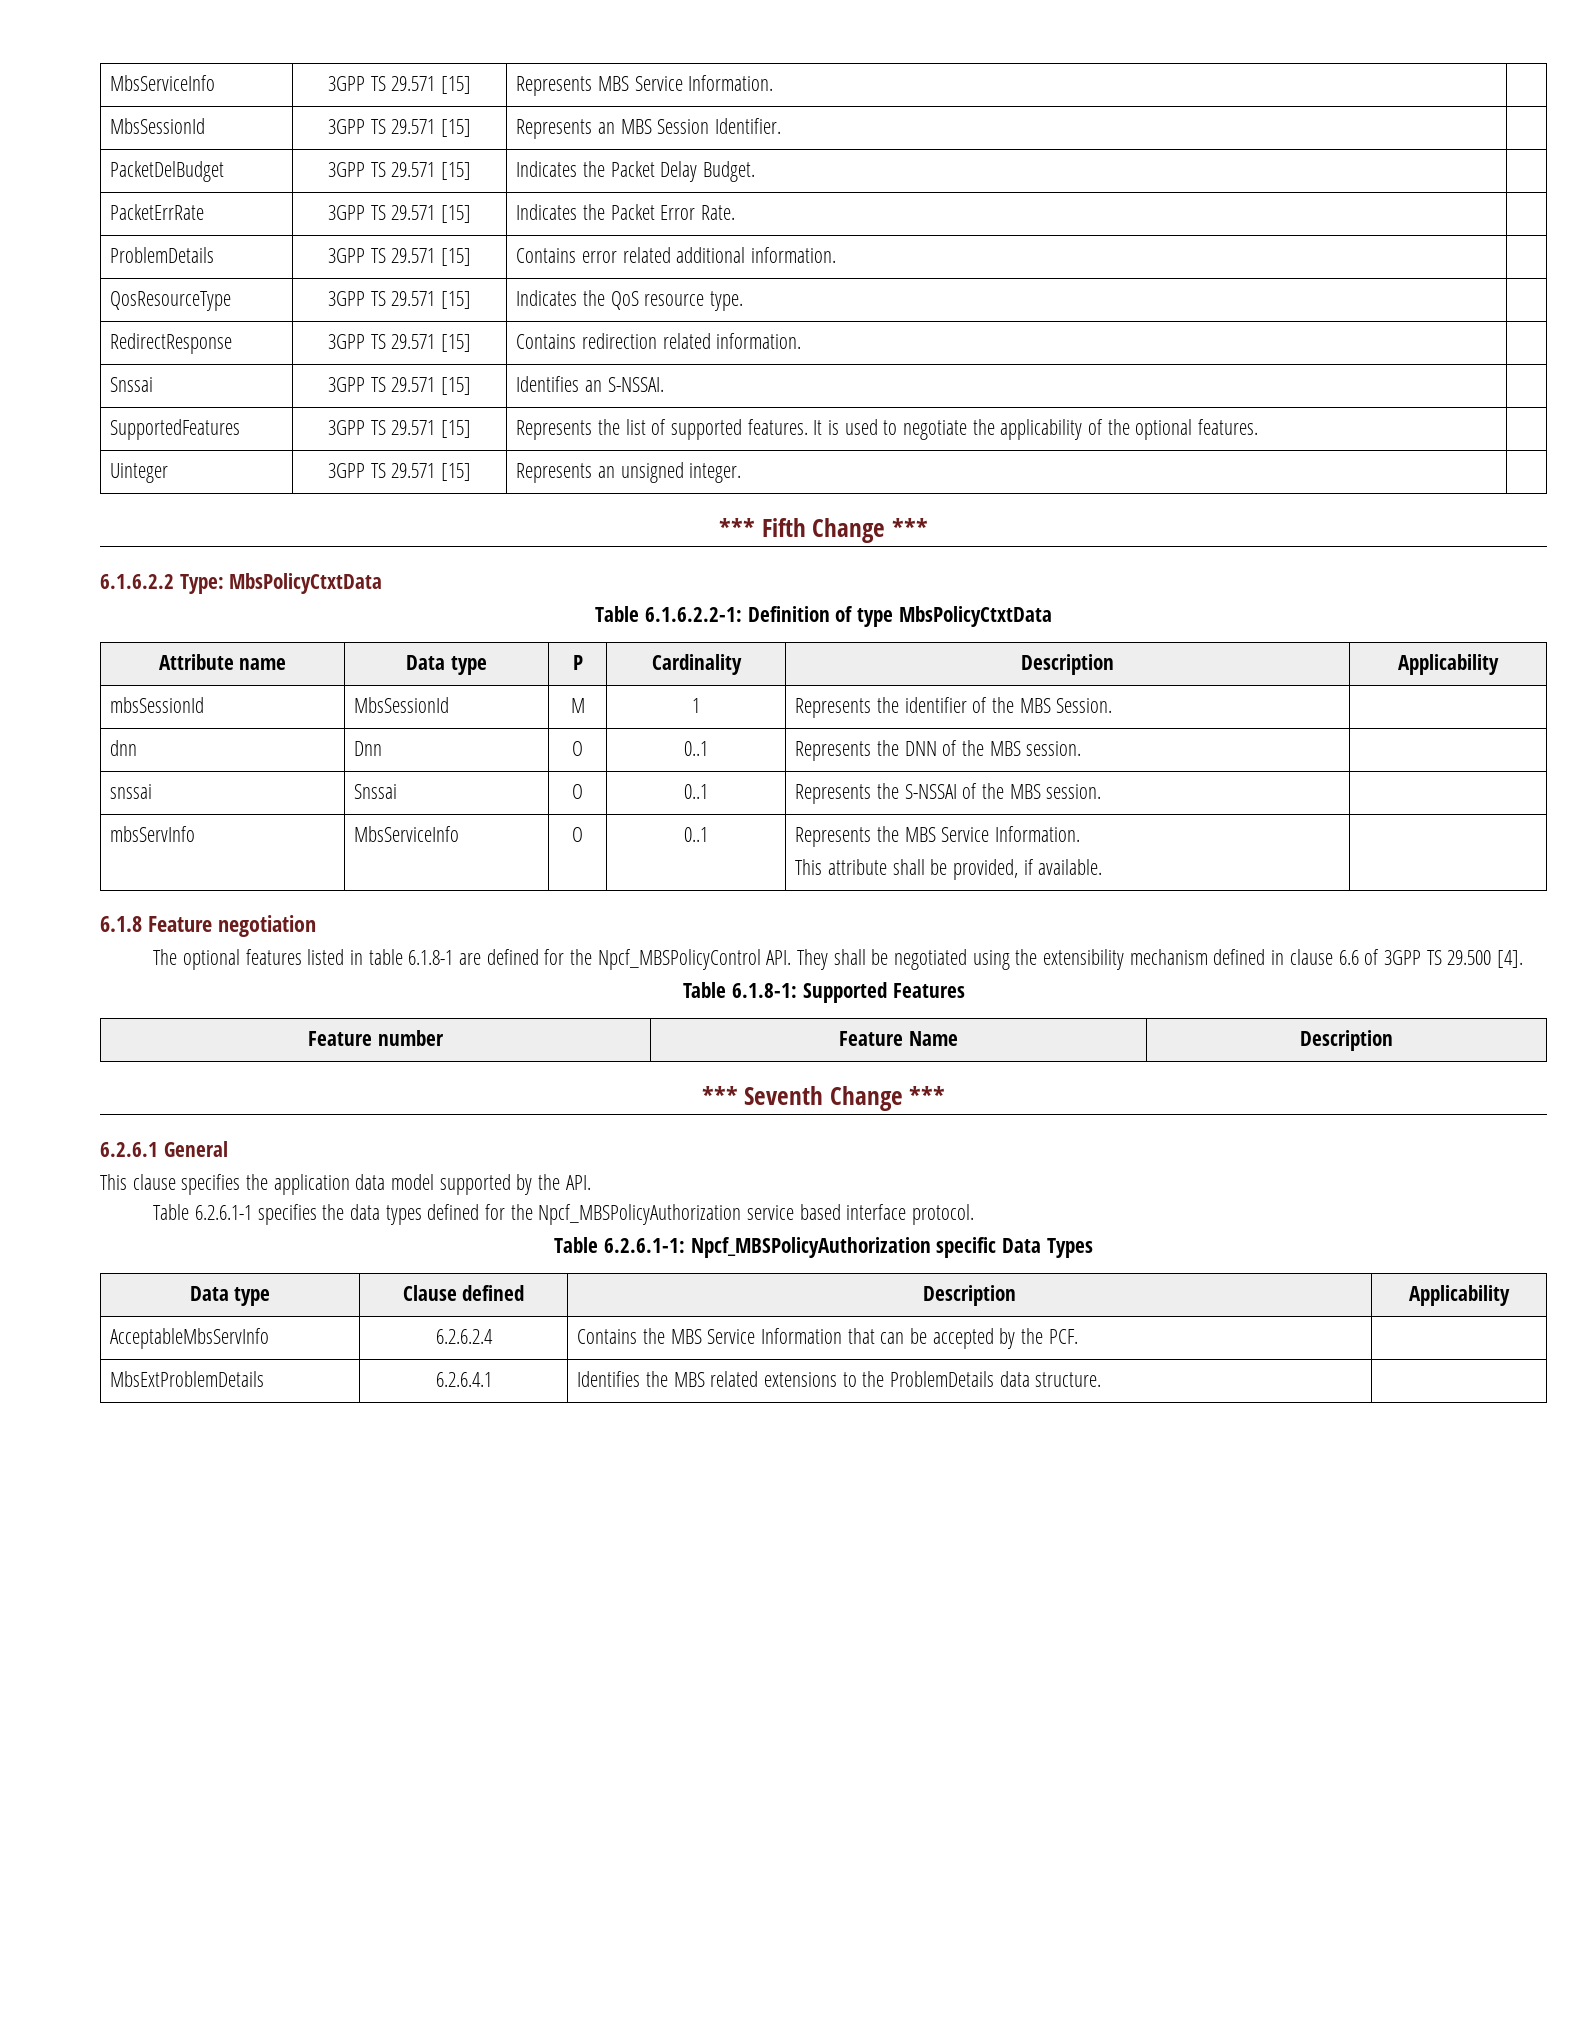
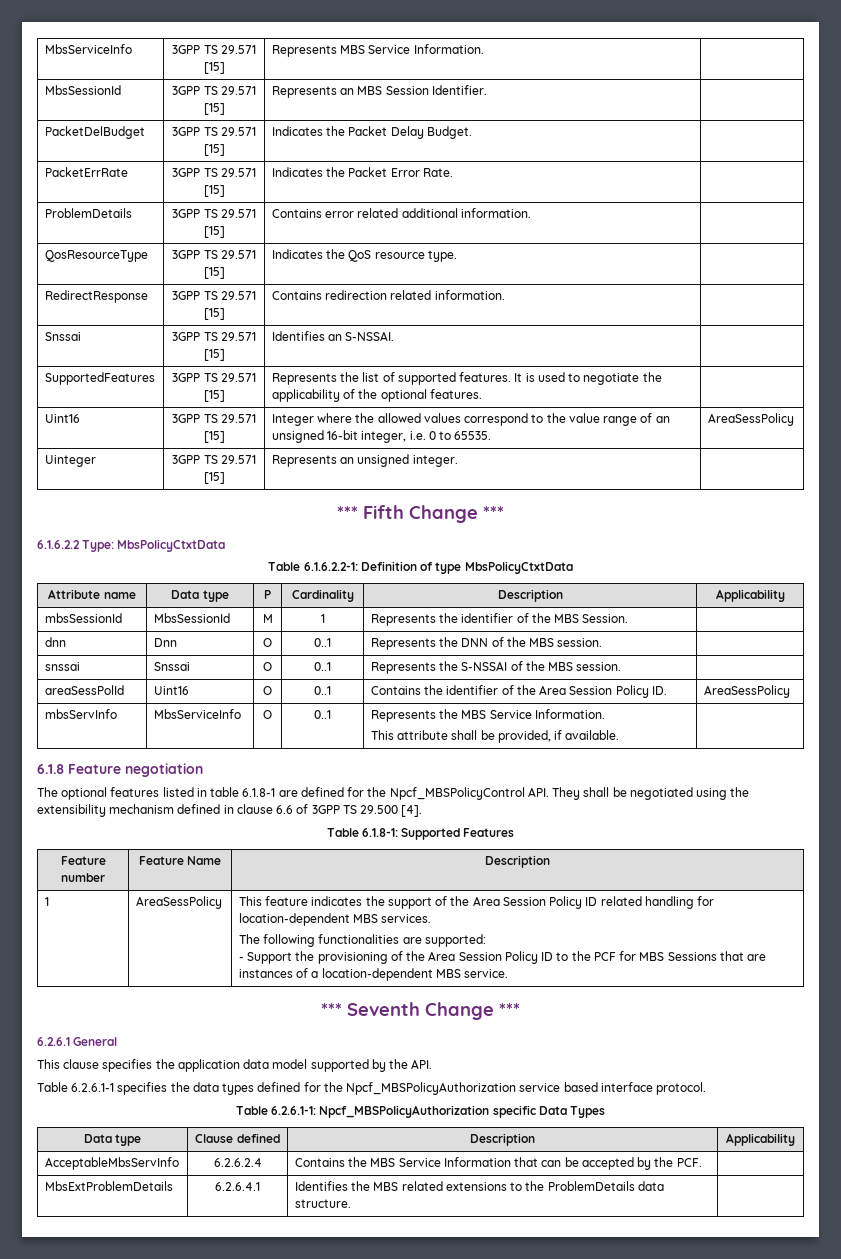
(1259, 427) none -> [44,414,80,423] [172,414,256,423] [203,431,225,443] [271,413,670,426] [271,430,492,443] [707,413,794,426] // Uint16 | 3GPP TS 29.571 [15] | Integer where the allowed values correspond to the value range of an unsigned 16-bit integer, i.e. 0 to 65535. | AreaSessPolicy
(1102, 791) none -> [44,685,124,695] [153,686,189,695] [263,686,272,695] [314,686,331,695] [370,685,667,698] [703,685,790,698] // areaSessPolId | Uint16 | O | 0..1 | Contains the identifier of the Area Session Policy ID. | AreaSessPolicy
(1393, 1040) none -> [44,897,49,906] [135,896,222,909] [238,896,715,909] [238,913,432,926] [238,934,486,947] [238,951,767,964] [238,968,509,981] // 1 | AreaSessPolicy | This feature indicates the support of the Area Session Policy ID related handling for location-dependent MBS services. // The following functionalities are supported: // - Support the provisioning of the Area Session Policy ID to the PCF for MBS Sessions that are instances of a location-dependent MBS service.

